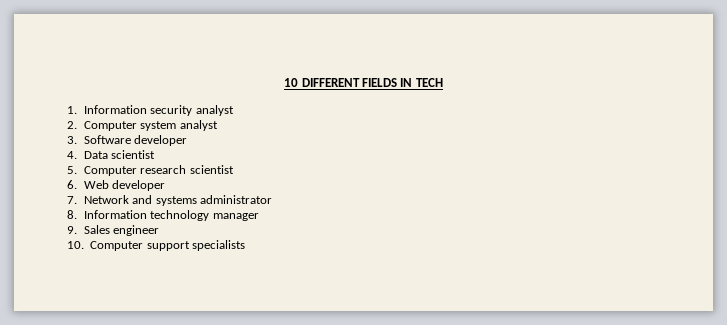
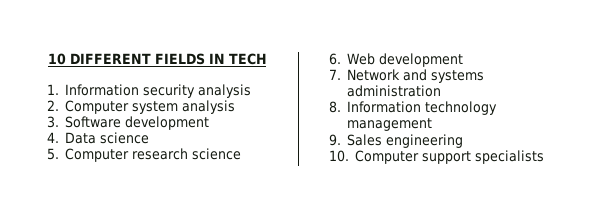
[195,105,234,116] analyst -> [198,84,252,98] analysis
[179,120,218,131] analyst -> [182,100,236,114] analysis
[134,135,188,146] developer -> [125,116,210,130] development
[111,150,156,159] scientist -> [100,132,150,144] science
[189,165,234,174] scientist -> [192,148,242,160] science
[112,180,166,191] developer -> [379,53,464,67] development
[200,195,273,204] administrator -> [347,85,442,97] administration
[212,213,259,221] manager -> [347,118,433,131] management
[113,225,160,236] engineer -> [386,134,464,148] engineering

